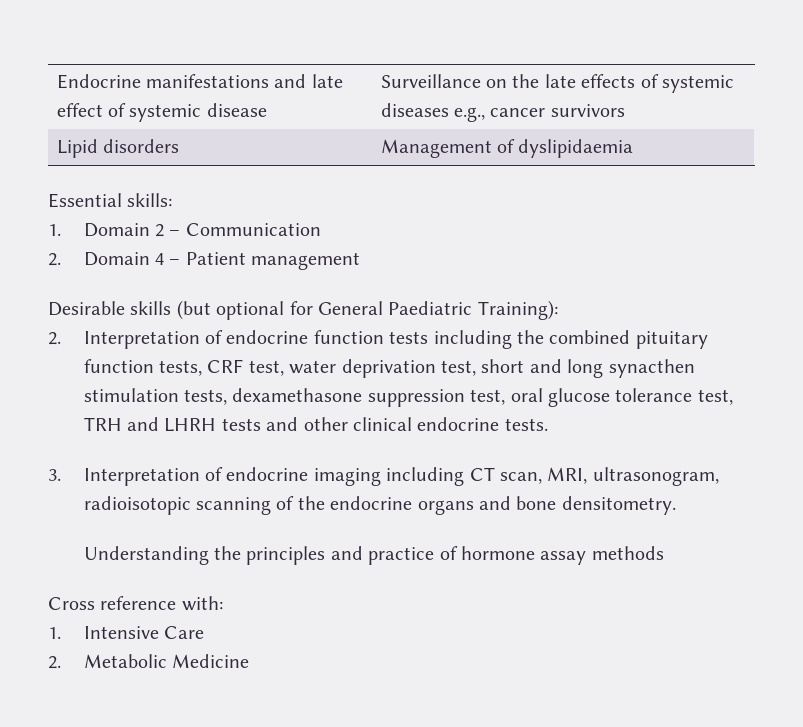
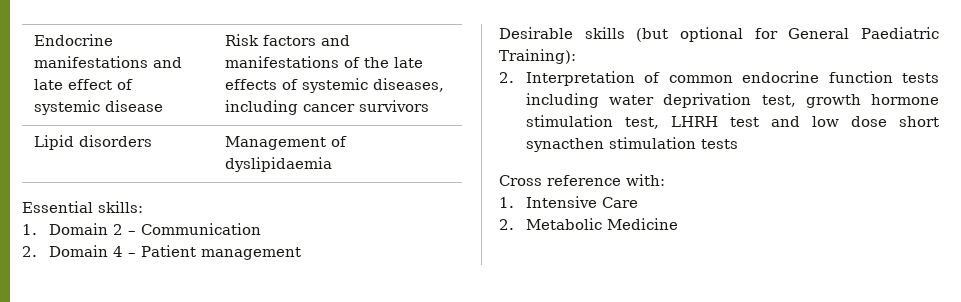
[380,74,508,88] Surveillance on -> [224,34,350,46] [224,56,360,68] Risk factors and manifestations of
[380,103,486,122] diseases e.g., -> [372,78,444,92] [224,100,298,115] diseases, including
(223, 337) none -> [668,75,733,83] common
[516,330,708,349] [83,359,695,378] [83,388,733,407] [83,417,548,432] [48,467,719,486] [83,496,676,515] [83,546,664,565] the combined pituitary function tests, CRF test, water deprivation test, short and long synacthen stimulation tests, dexamethasone suppression test, oral glucose tolerance test, TRH and LHRH tests and other clinical endocrine tests. // 3. Interpretation of endocrine imaging including CT scan, MRI, ultrasonogram, radioisotopic scanning of the endocrine organs and bone densitometry. // Understanding the principles and practice of hormone assay methods -> [609,93,939,108] [526,115,940,129] [526,137,739,152] water deprivation test, growth hormone stimulation test, LHRH test and low dose short synacthen stimulation tests

